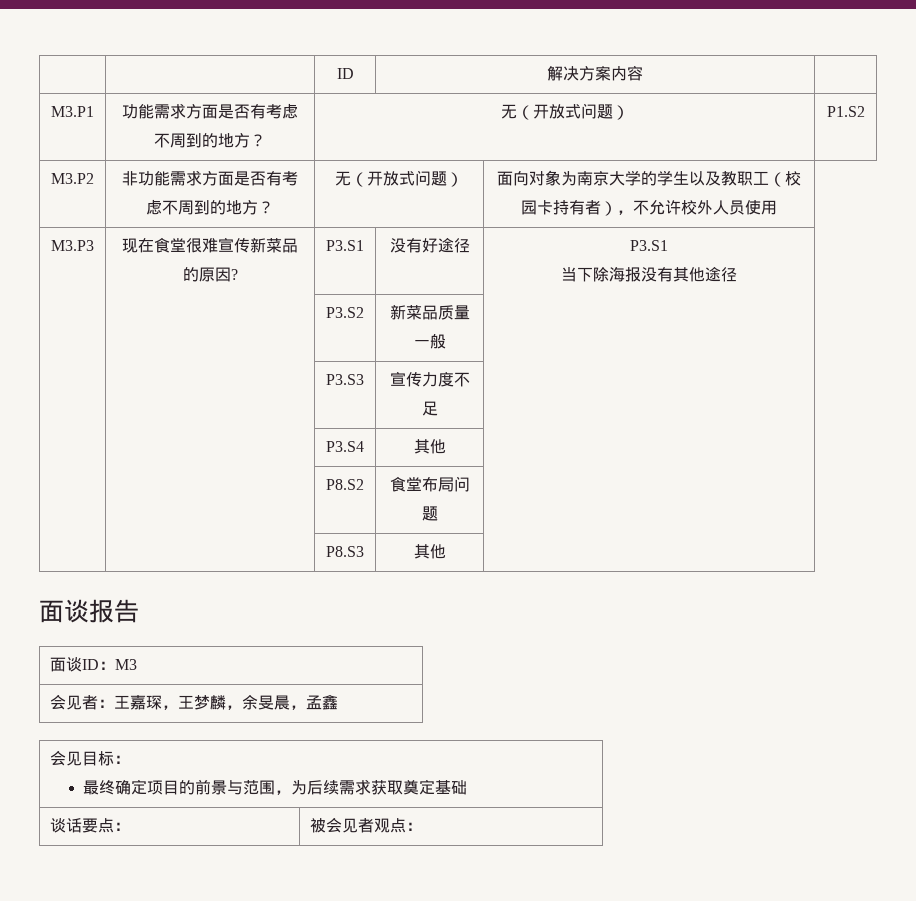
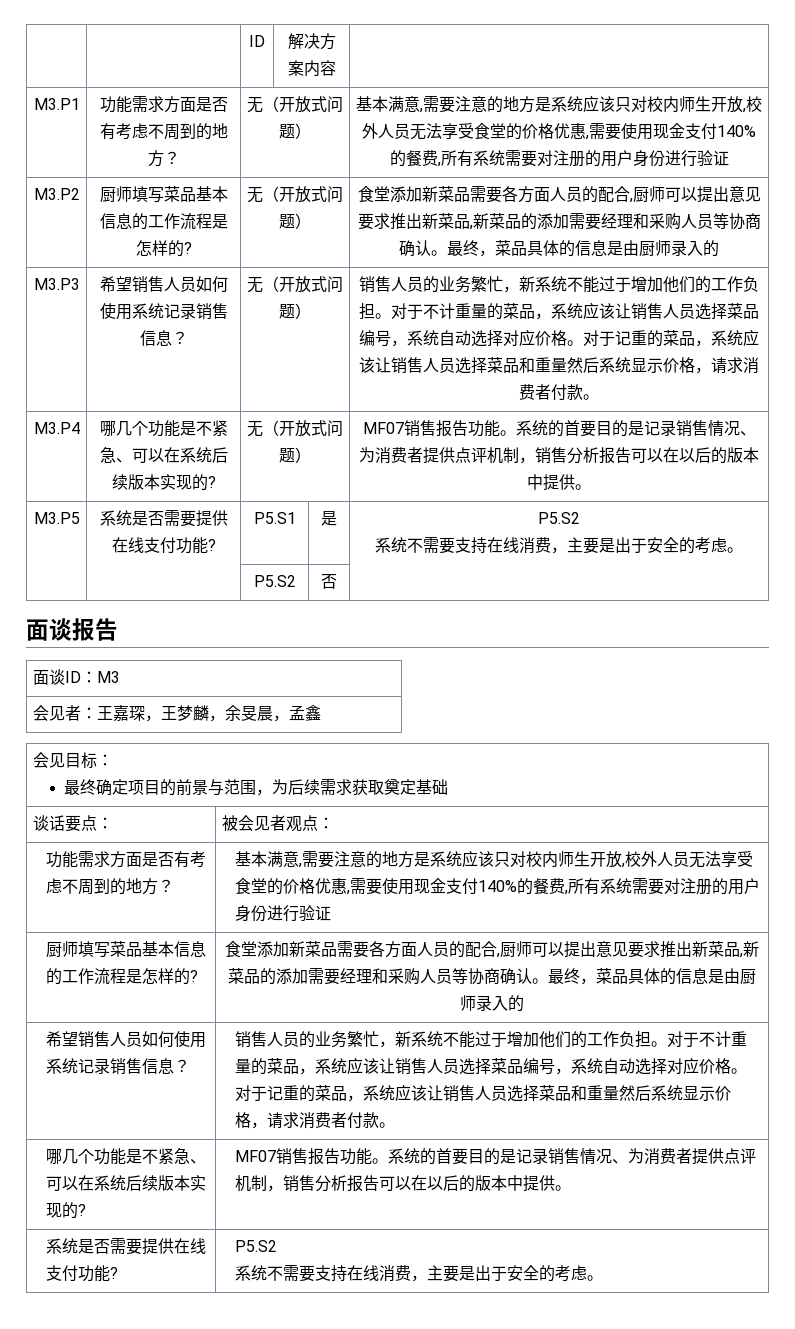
[826,106,865,117] [51,173,94,184] [122,170,298,186] [146,199,274,215] [335,170,463,187] [497,170,801,187] [521,200,777,216] [51,240,94,251] [122,237,298,253] [182,267,238,282] [326,240,364,251] [389,237,470,253] [630,240,668,251] [561,266,737,282] [326,307,364,318] [389,304,470,320] [413,333,446,349] [326,374,364,385] [389,371,470,387] [421,401,438,416] [326,441,364,452] [413,439,446,454] [326,479,364,490] [389,476,470,492] [421,506,438,521] [326,546,364,557] [413,544,446,559] P1.S2 // M3.P2 | 非功能需求方面是否有考虑不周到的地方？ | 无（开放式问题） | 面向对象为南京大学的学生以及教职工（校园卡持有者），不允许校外人员使用 // M3.P3 | 现在食堂很难宣传新菜品的原因? | P3.S1 | 没有好途径 | P3.S1 // 当下除海报没有其他途径 // | | P3.S2 | 新菜品质量一般 | // | | P3.S3 | 宣传力度不足 | // | | P3.S4 | 其他 | // | | P8.S2 | 食堂布局问题 | // | | P8.S3 | 其他 -> [356,95,762,113] [362,123,756,140] [389,150,729,167] [33,188,80,200] [99,186,228,203] [99,213,228,230] [135,240,192,257] [247,186,343,203] [279,213,311,229] [357,186,761,203] [357,213,761,230] [399,240,719,257] [33,278,80,290] [99,276,228,293] [99,303,228,320] [139,330,188,346] [247,276,343,293] [279,303,311,319] [359,276,759,293] [359,302,759,320] [359,329,759,347] [359,357,759,374] [519,384,599,401] [33,422,80,434] [99,420,228,437] [99,446,228,463] [111,474,216,491] [247,420,343,437] [279,447,311,463] [362,420,756,437] [359,447,759,464] [527,474,591,491] [33,512,80,524] [99,510,228,527] [111,537,216,554] [253,512,296,524] [321,511,337,526] [538,512,580,524] [375,537,743,554] [253,575,296,587] [321,574,337,589] 基本满意,需要注意的地方是系统应该只对校内师生开放,校外人员无法享受食堂的价格优惠,需要使用现金支付140%的餐费,所有系统需要对注册的用户身份进行验证 // M3.P2 | 厨师填写菜品基本信息的工作流程是怎样的? | 无（开放式问题） | 食堂添加新菜品需要各方面人员的配合,厨师可以提出意见要求推出新菜品,新菜品的添加需要经理和采购人员等协商确认。最终，菜品具体的信息是由厨师录入的 // M3.P3 | 希望销售人员如何使用系统记录销售信息？ | 无（开放式问题） | 销售人员的业务繁忙，新系统不能过于增加他们的工作负担。对于不计重量的菜品，系统应该让销售人员选择菜品编号，系统自动选择对应价格。对于记重的菜品，系统应该让销售人员选择菜品和重量然后系统显示价格，请求消费者付款。 // M3.P4 | 哪几个功能是不紧急、可以在系统后续版本实现的? | 无（开放式问题） | MF07销售报告功能。系统的首要目的是记录销售情况、为消费者提供点评机制，销售分析报告可以在以后的版本中提供。 // M3.P5 | 系统是否需要提供在线支付功能? | P5.S1 | 是 | P5.S2 // 系统不需要支持在线消费，主要是出于安全的考虑。 // | | P5.S2 | 否
(423, 826) none -> [46,851,207,868] [46,878,175,895] [235,850,754,868] [235,878,761,895] [235,905,332,922] [46,941,207,958] [46,968,199,985] [225,941,759,958] [228,968,756,985] [460,995,524,1012] [46,1031,207,1048] [46,1058,191,1075] [235,1031,748,1048] [235,1057,748,1075] [235,1084,732,1102] [235,1112,396,1129] [46,1147,207,1165] [46,1175,207,1191] [46,1202,87,1219] [235,1148,757,1165] [235,1175,572,1192] [46,1238,207,1255] [46,1265,119,1282] [235,1240,278,1252] [235,1265,604,1282] // 功能需求方面是否有考虑不周到的地方？ | 基本满意,需要注意的地方是系统应该只对校内师生开放,校外人员无法享受食堂的价格优惠,需要使用现金支付140%的餐费,所有系统需要对注册的用户身份进行验证 // 厨师填写菜品基本信息的工作流程是怎样的? | 食堂添加新菜品需要各方面人员的配合,厨师可以提出意见要求推出新菜品,新菜品的添加需要经理和采购人员等协商确认。最终，菜品具体的信息是由厨师录入的 // 希望销售人员如何使用系统记录销售信息？ | 销售人员的业务繁忙，新系统不能过于增加他们的工作负担。对于不计重量的菜品，系统应该让销售人员选择菜品编号，系统自动选择对应价格。对于记重的菜品，系统应该让销售人员选择菜品和重量然后系统显示价格，请求消费者付款。 // 哪几个功能是不紧急、可以在系统后续版本实现的? | MF07销售报告功能。系统的首要目的是记录销售情况、为消费者提供点评机制，销售分析报告可以在以后的版本中提供。 // 系统是否需要提供在线支付功能? | P5.S2 // 系统不需要支持在线消费，主要是出于安全的考虑。

